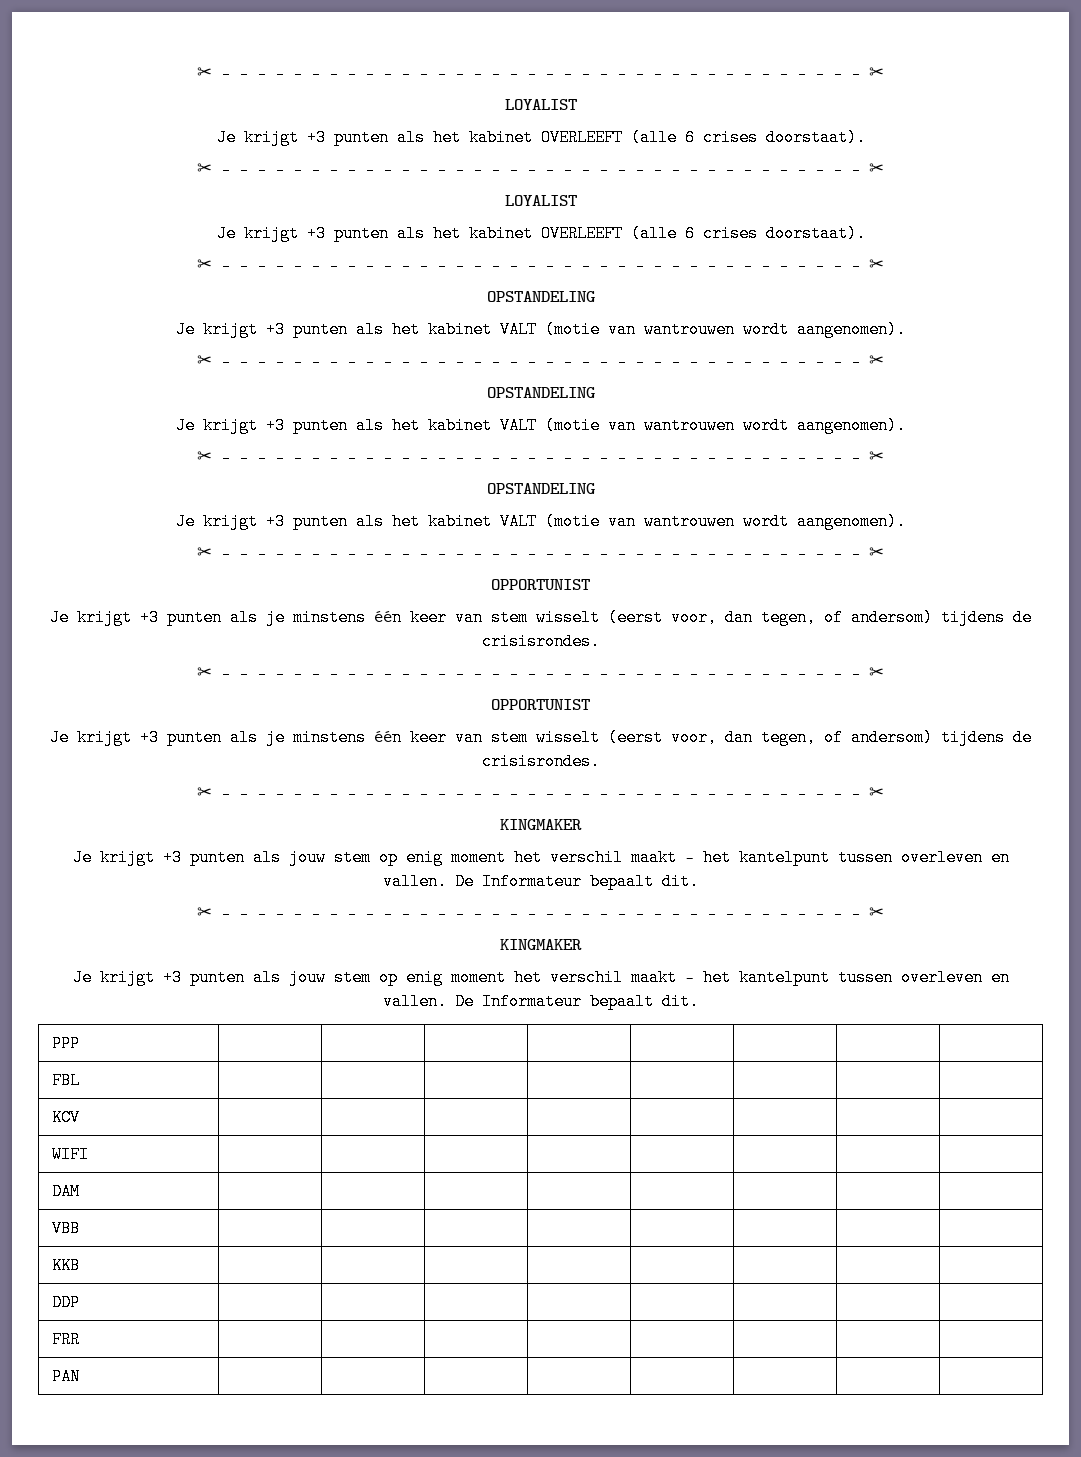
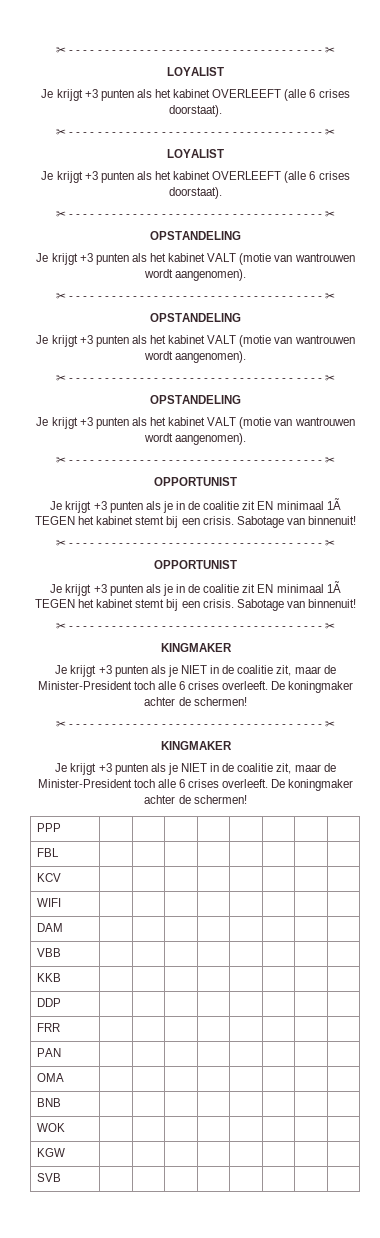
[293,609,1032,626] [482,633,600,650] minstens één keer van stem wisselt (eerst voor, dan tegen, of andersom) tijdens de crisisrondes. -> [176,498,341,510] [35,516,356,528] in de coalitie zit EN minimaal 1Ã TEGEN het kabinet stemt bij een crisis. Sabotage van binnenuit!
[293,729,1032,746] [482,753,600,770] minstens één keer van stem wisselt (eerst voor, dan tegen, of andersom) tijdens de crisisrondes. -> [176,581,341,593] [35,599,356,611] in de coalitie zit EN minimaal 1Ã TEGEN het kabinet stemt bij een crisis. Sabotage van binnenuit!
[288,849,1010,866] [383,873,699,890] jouw stem op enig moment het verschil maakt — het kantelpunt tussen overleven en vallen. De Informateur bepaalt dit. -> [167,665,336,677] [37,681,354,693] [144,697,247,706] je NIET in de coalitie zit, maar de Minister-President toch alle 6 crises overleeft. De koningmaker achter de schermen!
[288,969,1010,986] [383,993,699,1010] jouw stem op enig moment het verschil maakt — het kantelpunt tussen overleven en vallen. De Informateur bepaalt dit. -> [167,763,336,775] [37,779,354,791] [144,795,247,804] je NIET in de coalitie zit, maar de Minister-President toch alle 6 crises overleeft. De koningmaker achter de schermen!
(80, 1376) none -> [37,1073,65,1082] [37,1098,62,1107] [37,1123,66,1132] [37,1148,66,1157] [37,1173,62,1182] // OMA | | | | | | | | // BNB | | | | | | | | // WOK | | | | | | | | // KGW | | | | | | | | // SVB | | | | | | | |

